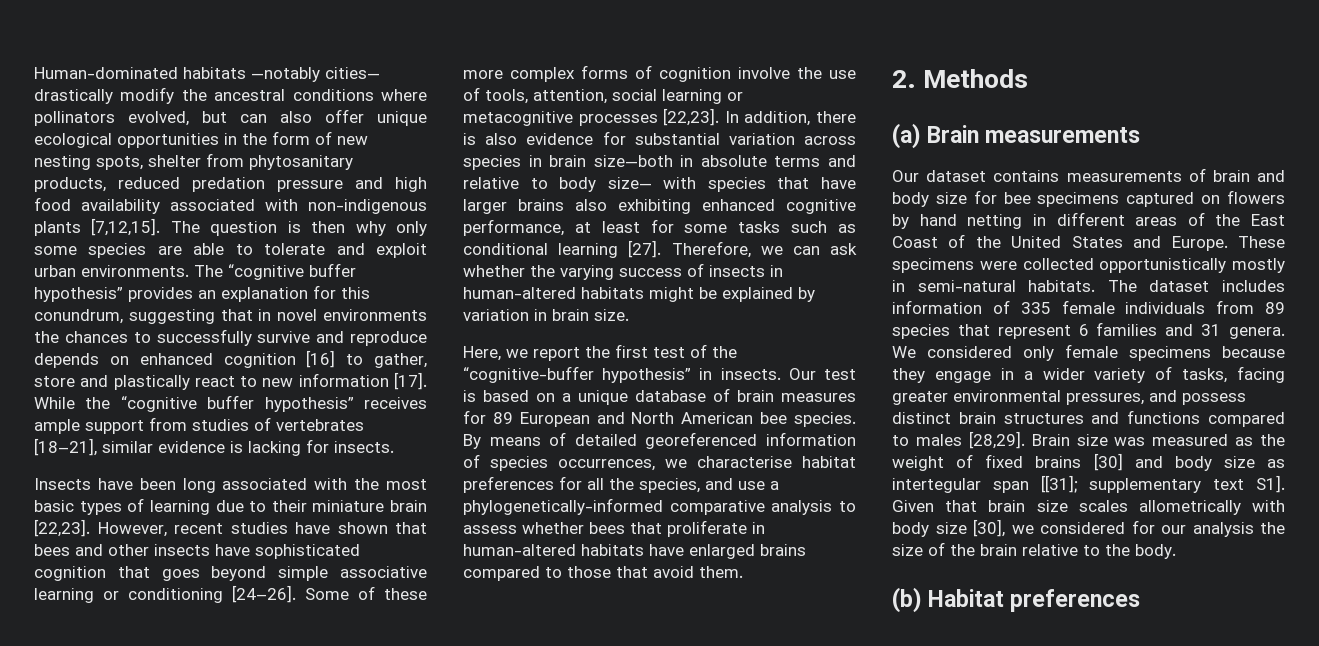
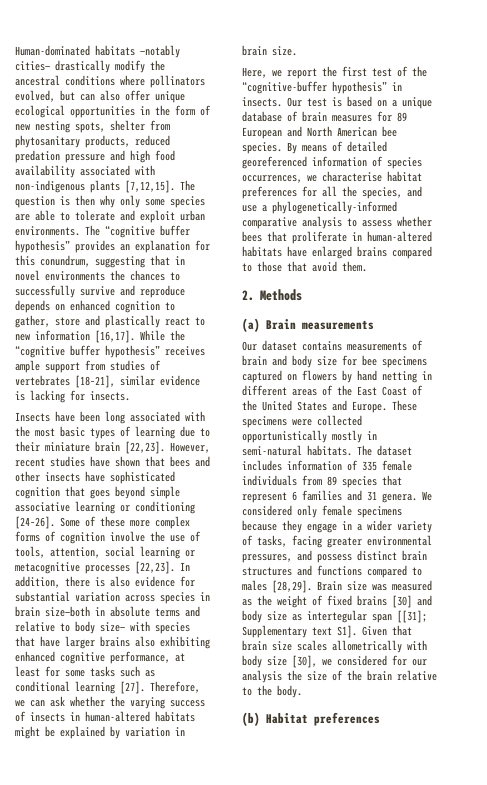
[306,350,336,368] [16] -> (160, 307) none
[393,372,427,390] [17]. -> [95,330,135,343] [16,17].
[1089,478,1202,493] supplementary -> [242,625,307,638] Supplementary

